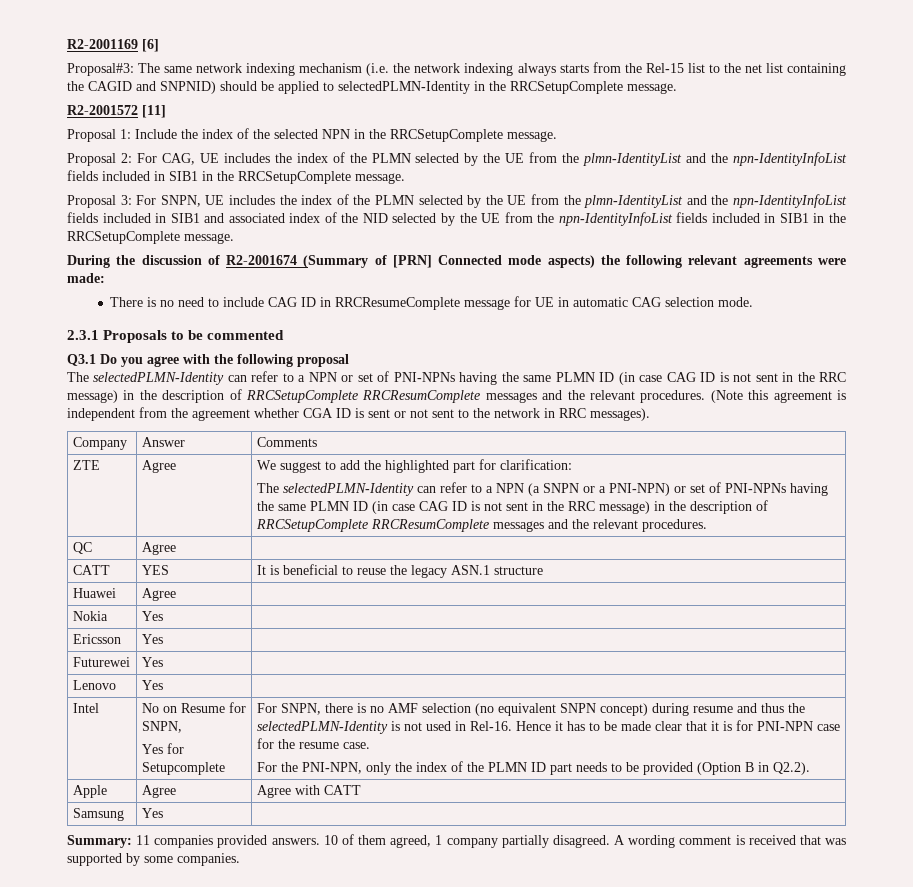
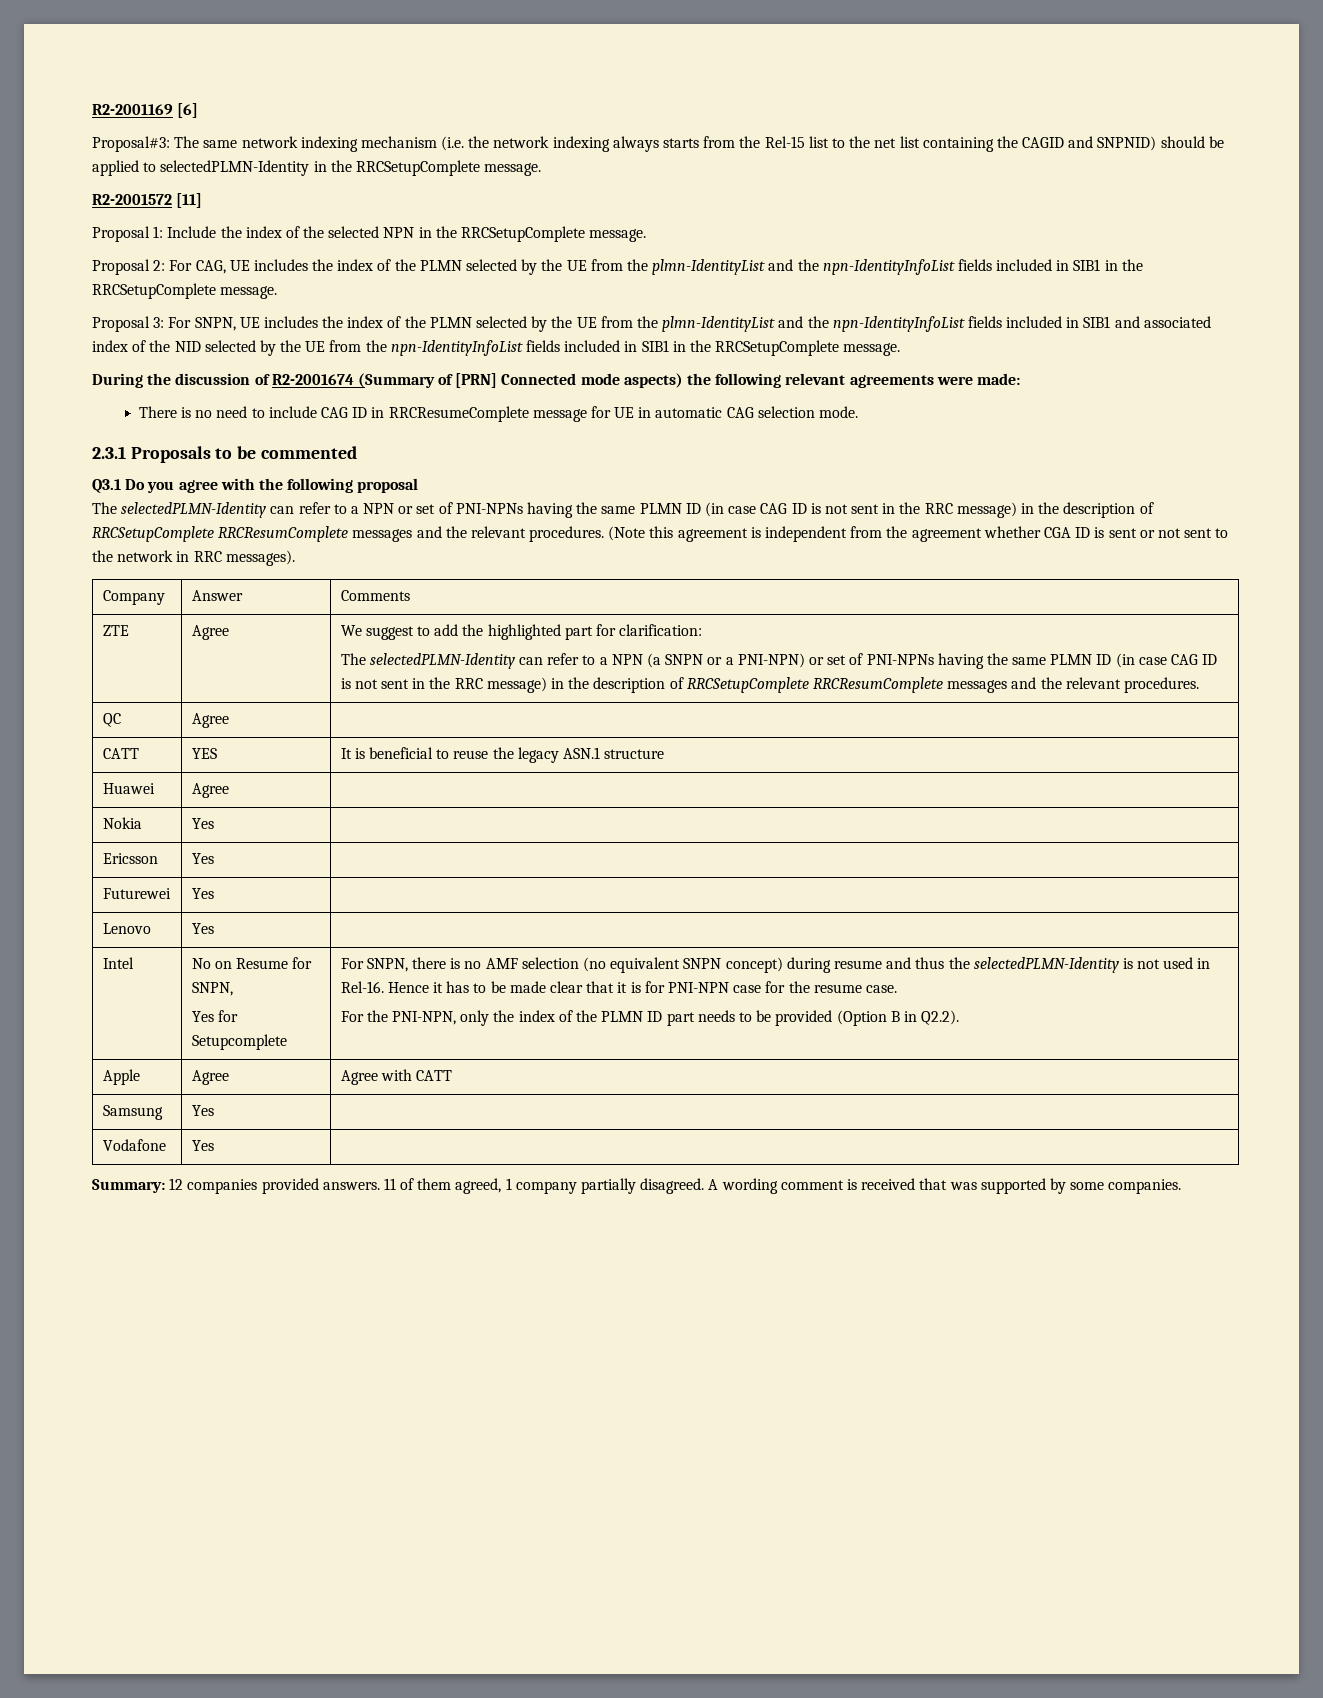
(163, 813) none -> [102,1139,166,1151] [191,1140,214,1151] // Vodafone | Yes |
[136,835,151,845] 11 -> [169,1178,184,1190] 12
[323,835,338,845] 10 -> [383,1178,396,1190] 11

